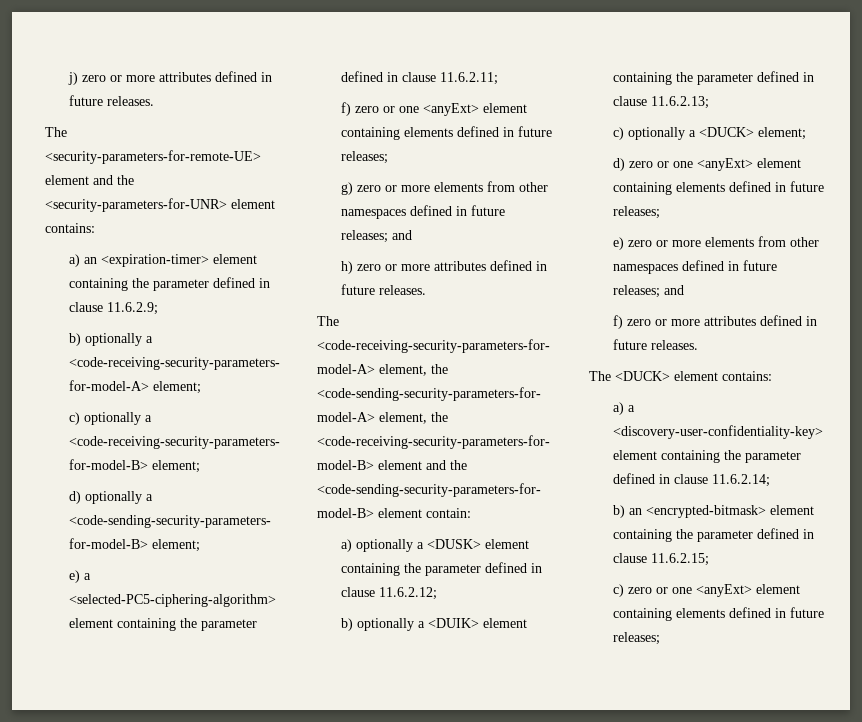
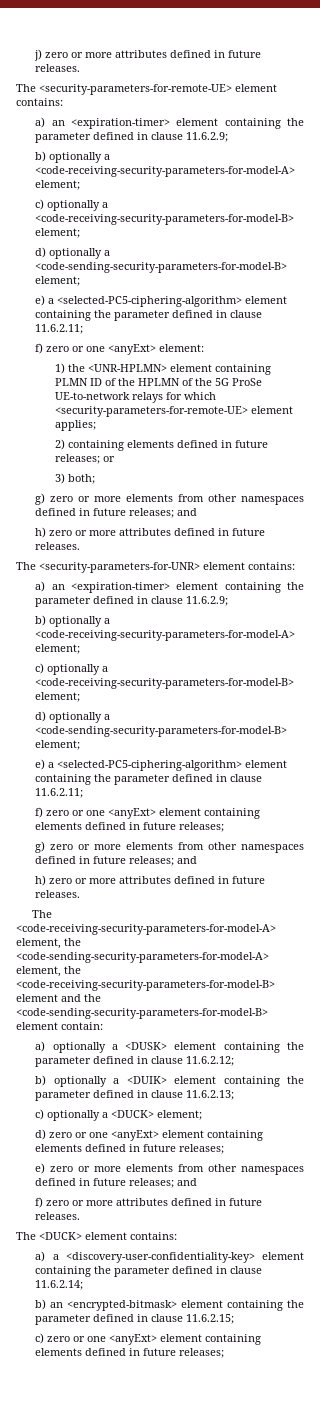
[93,175,134,185] and the -> [16,98,63,106] [35,117,304,129] [35,132,229,143] [35,151,111,163] [35,166,296,177] [35,180,81,190] [35,199,109,211] [35,214,295,225] [35,228,81,238] [35,247,111,259] [35,262,288,273] [35,276,81,286] [35,295,288,307] [35,310,263,321] [35,324,84,334] [35,343,205,355] [54,363,271,375] [54,378,262,386] [54,392,216,403] [54,406,293,417] [54,420,96,431] [54,439,268,451] [54,454,115,464] [54,473,95,484] [35,493,304,505] [35,508,198,518] [35,527,266,538] [35,542,81,550] [16,562,36,570] contains: // a) an <expiration-timer> element containing the parameter defined in clause 11.6.2.9; // b) optionally a <code-receiving-security-parameters-for-model-A> element; // c) optionally a <code-receiving-security-parameters-for-model-B> element; // d) optionally a <code-sending-security-parameters-for-model-B> element; // e) a <selected-PC5-ciphering-algorithm> element containing the parameter defined in clause 11.6.2.11; // f) zero or one <anyExt> element: // 1) the <UNR-HPLMN> element containing PLMN ID of the HPLMN of the 5G ProSe UE-to-network relays for which <security-parameters-for-remote-UE> element applies; // 2) containing elements defined in future releases; or // 3) both; // g) zero or more elements from other namespaces defined in future releases; and // h) zero or more attributes defined in future releases. // The

